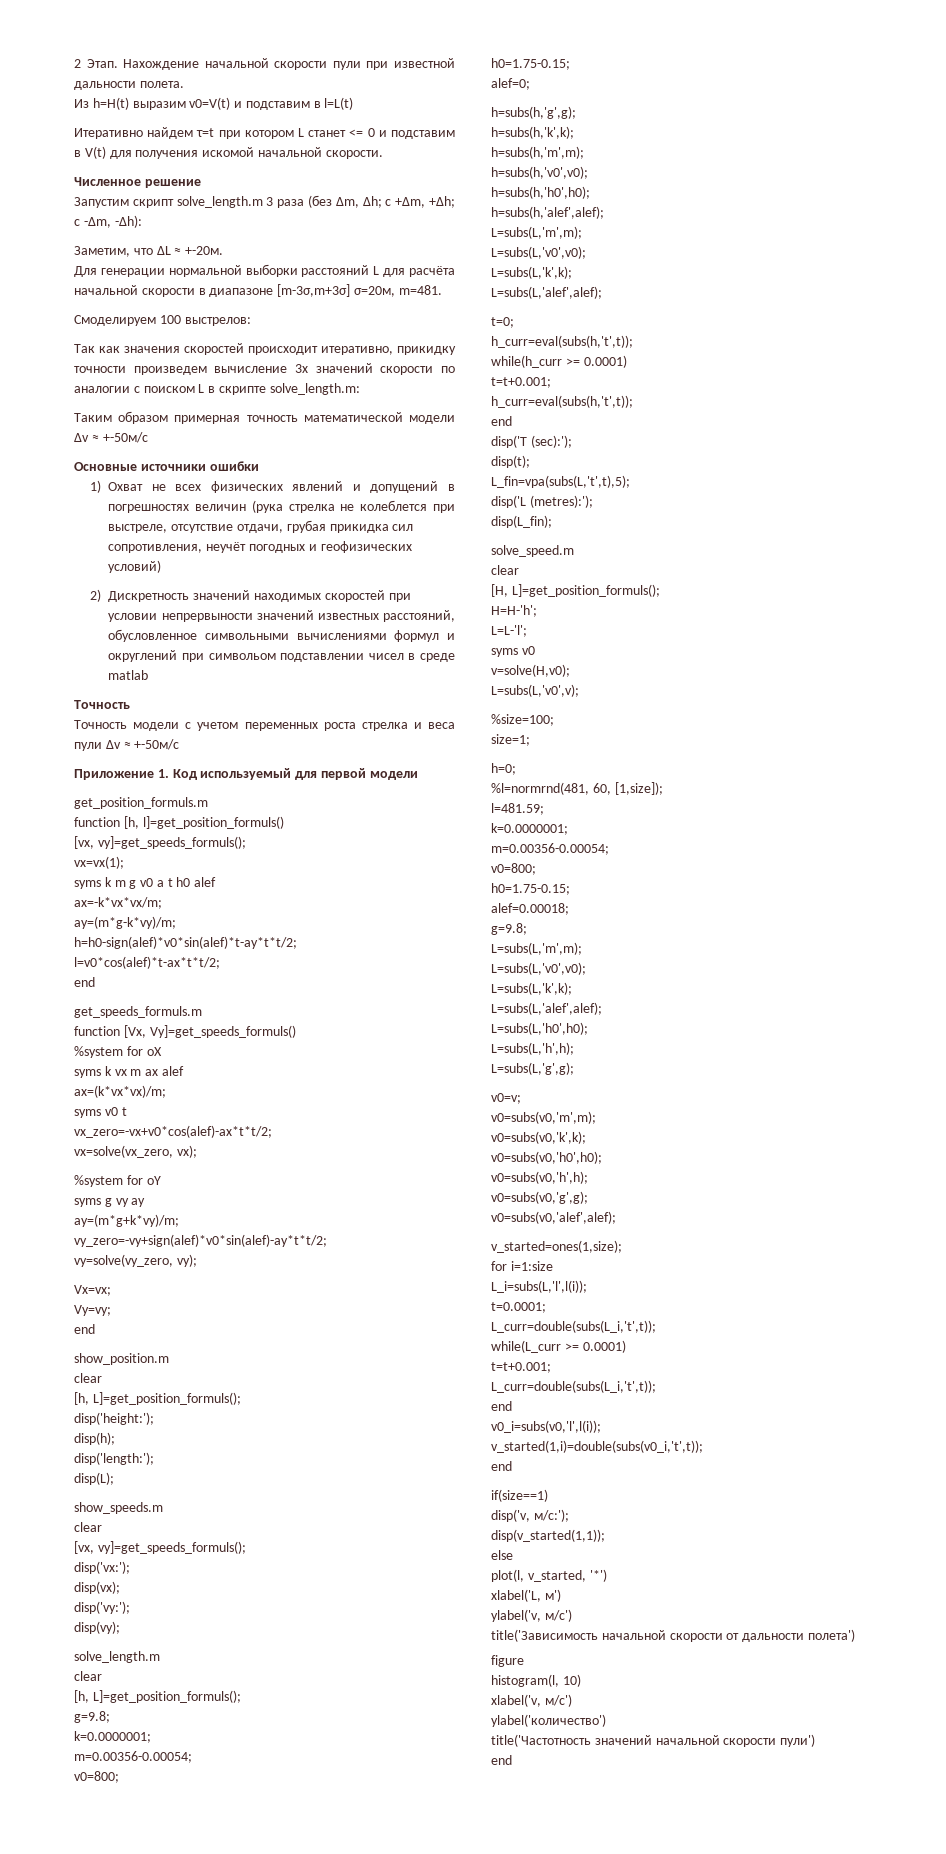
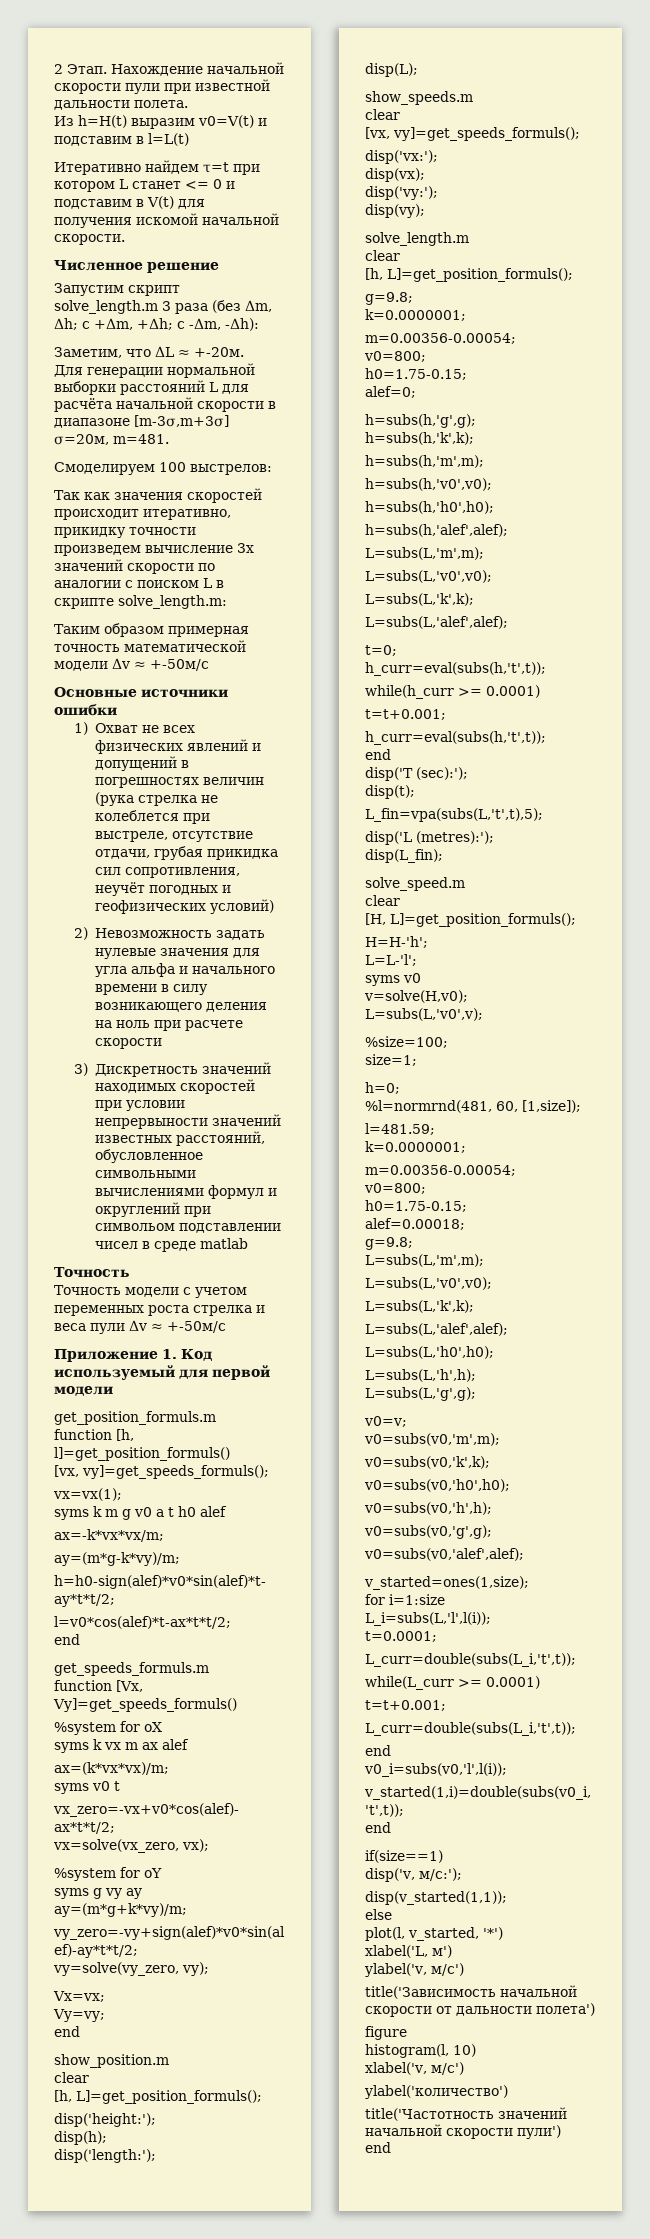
(102, 595) none -> [95,928,266,940] [95,948,261,959] [95,963,276,977] [95,984,209,995] [95,1002,268,1012] [95,1020,244,1031] [95,1038,163,1049] [74,1063,89,1076] Невозможность задать нулевые значения для угла альфа и начального времени в силу возникающего деления на ноль при расчете скорости // 3)

